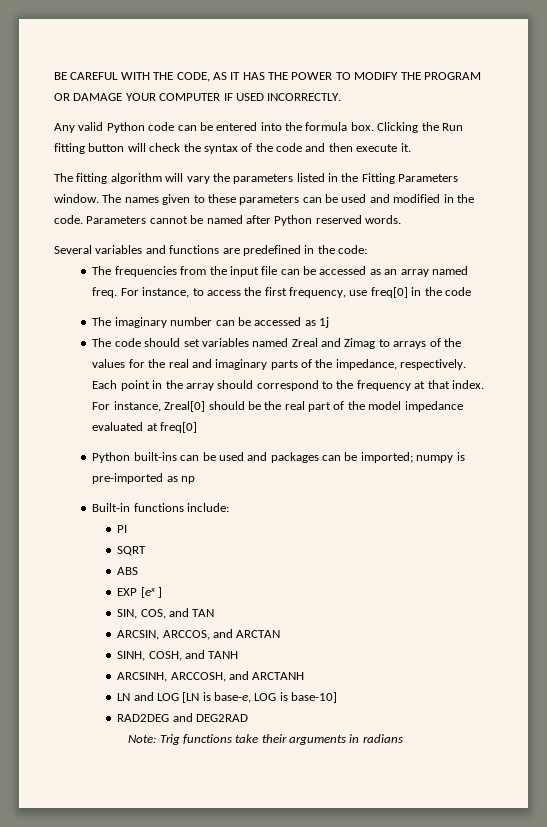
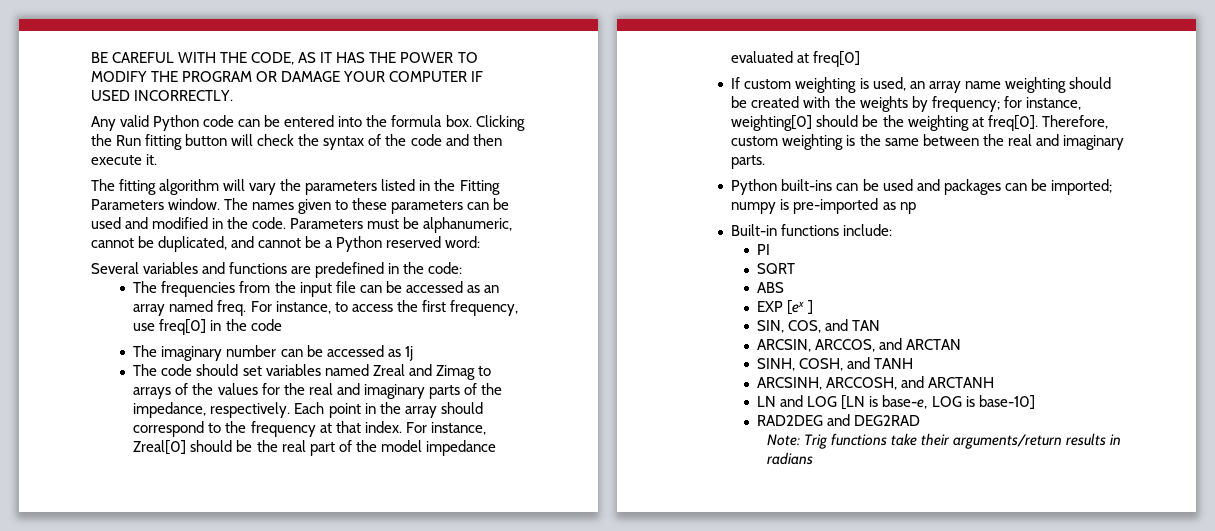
[149,215,271,224] cannot be named after -> [367,217,513,233] [91,236,334,252] must be alphanumeric, cannot be duplicated, and cannot be a
[365,215,401,224] words. -> [445,236,481,248] word:
(198, 427) none -> [731,77,1111,93] [731,96,1081,112] [731,115,1108,131] [731,134,1124,150] [731,155,766,169] // If custom weighting is used, an array name weighting should be created with the weights by frequency; for instance, weighting[0] should be the weighting at freq[0]. Therefore, custom weighting is the same between the real and imaginary parts.
[289,735,347,745] arguments -> [952,433,1106,449] arguments/return results

